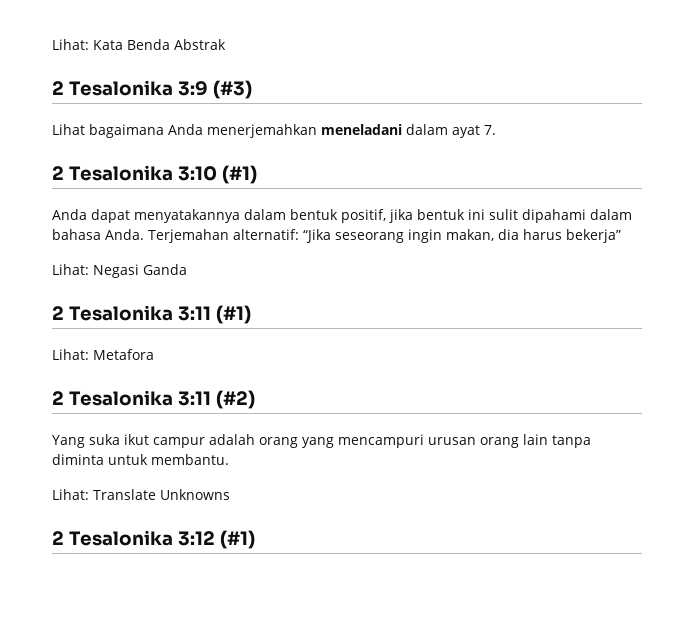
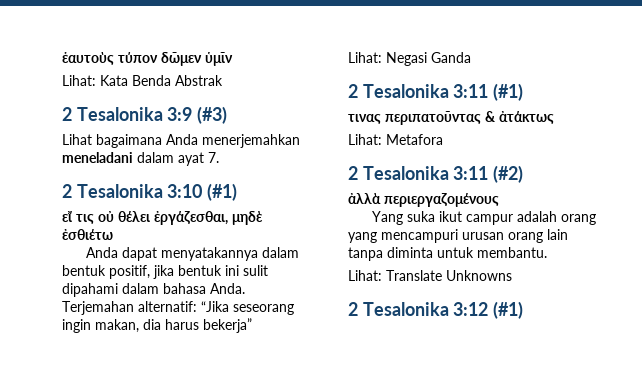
(52, 44) none -> [62,52,233,66] ἑαυτοὺς τύπον δῶμεν ὑμῖν //
(257, 174) none -> [62,211,263,225] [62,229,113,240] // εἴ τις οὐ θέλει ἐργάζεσθαι, μηδὲ ἐσθιέτω
(251, 314) none -> [348,111,554,125] // τινας περιπατοῦντας & ἀτάκτως
(255, 399) none -> [348,193,499,207] // ἀλλὰ περιεργαζομένους

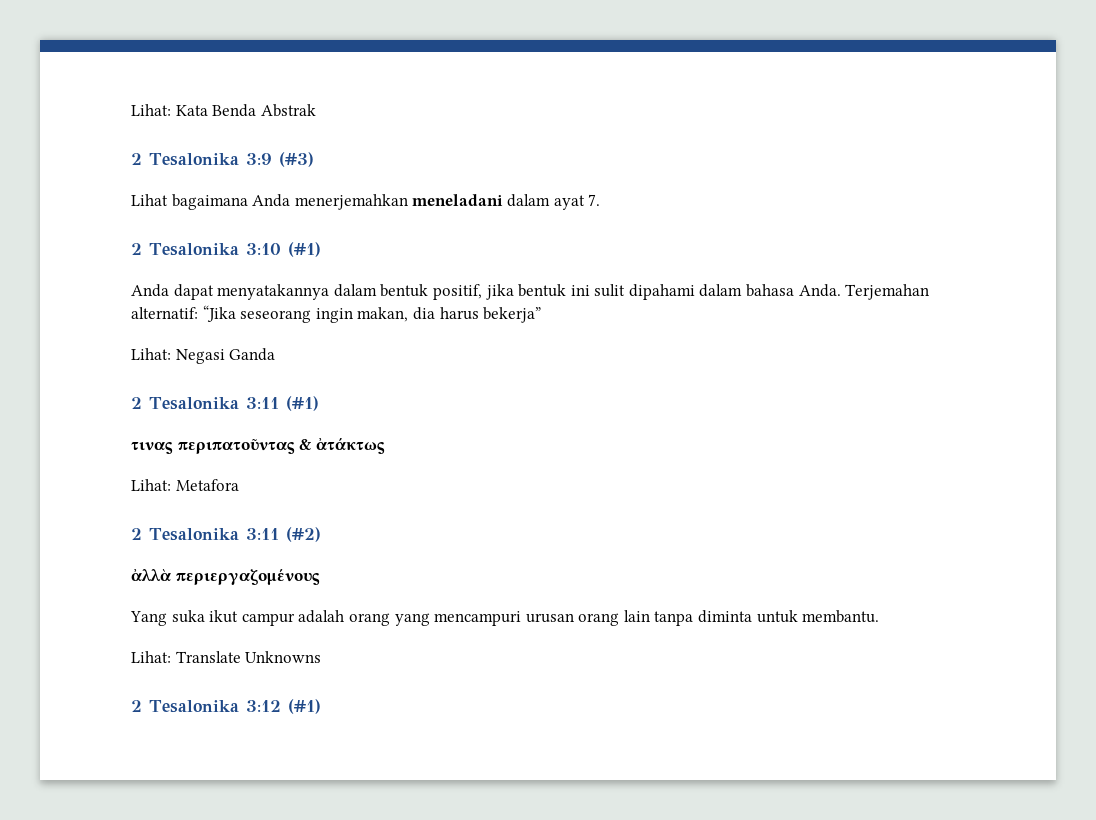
[62,52,233,66] ἑαυτοὺς τύπον δῶμεν ὑμῖν // -> (131, 110) none
[62,211,263,225] [62,229,113,240] // εἴ τις οὐ θέλει ἐργάζεσθαι, μηδὲ ἐσθιέτω -> (321, 249) none

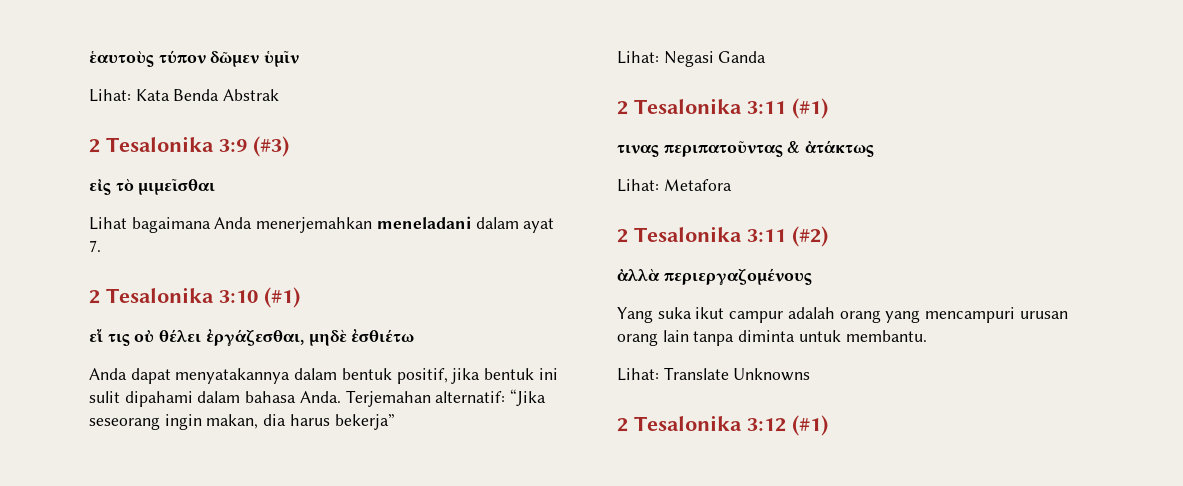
(131, 110) none -> [89,50,300,67] ἑαυτοὺς τύπον δῶμεν ὑμῖν //
(314, 159) none -> [89,178,216,195] // εἰς τὸ μιμεῖσθαι
(321, 249) none -> [89,329,415,346] // εἴ τις οὐ θέλει ἐργάζεσθαι, μηδὲ ἐσθιέτω

